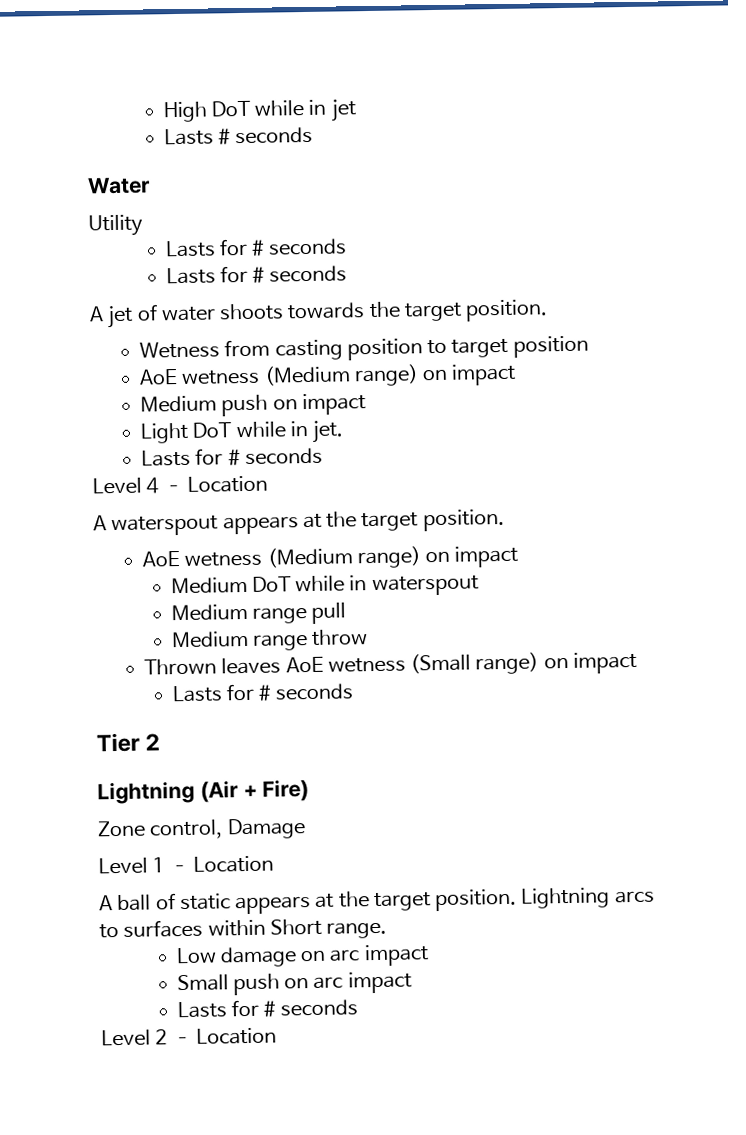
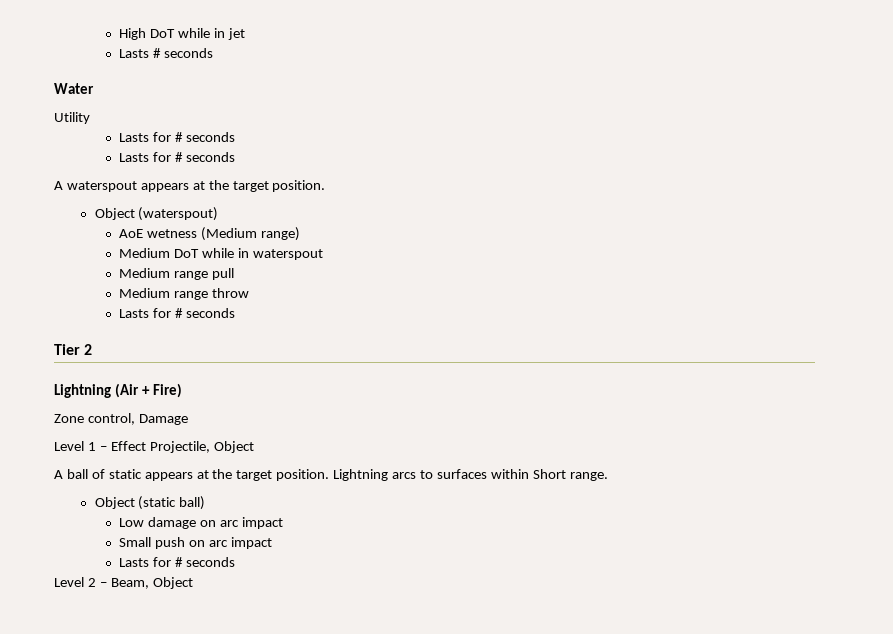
[89,299,549,329] [139,335,589,361] [139,363,517,387] [140,393,366,417] [140,420,345,444] [141,447,323,467] [92,475,268,495] // A jet of water shoots towards the target position. // Wetness from casting position to target position // AoE wetness (Medium range) on impact // Medium push on impact // Light DoT while in jet. // Lasts for # seconds // Level 4 – Location -> (235, 157) none
[142,545,520,569] // AoE wetness (Medium range) on impact -> [94,207,219,221] [119,227,300,241] // Object (waterspout) // AoE wetness (Medium range)
[144,651,637,675] // Thrown leaves AoE wetness (Small range) on impact -> (249, 293) none
[192,855,274,873] Location -> [110,441,254,453] Effect Projectile, Object
(388, 930) none -> [94,496,206,510] // Object (static ball)
[195,1027,277,1045] Location -> [110,577,193,589] Beam, Object

